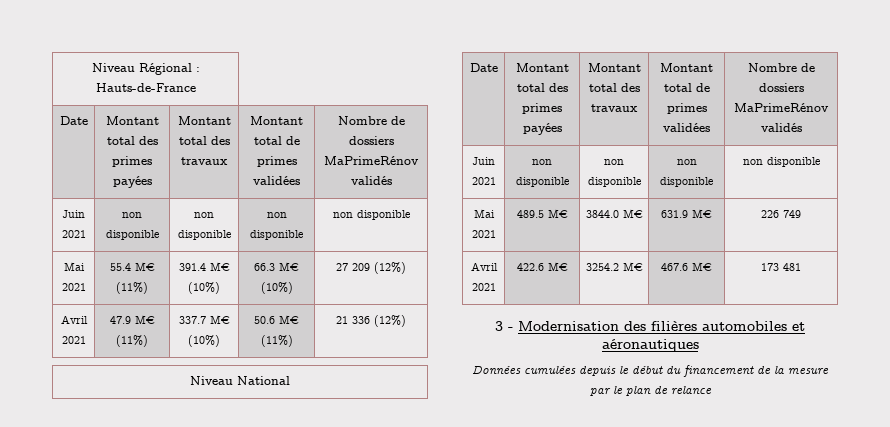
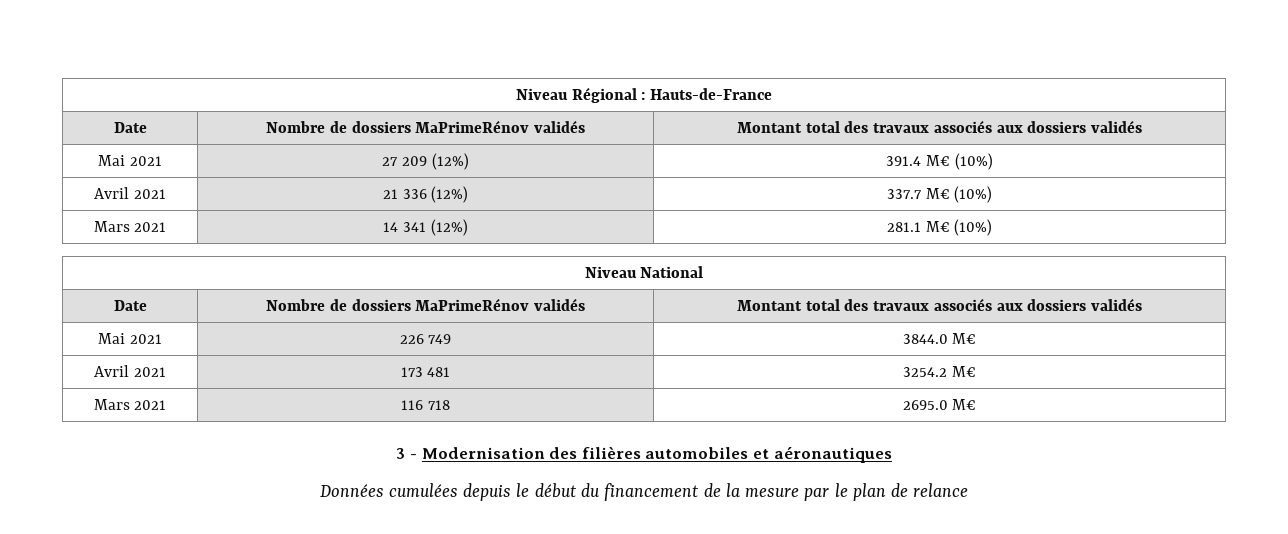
[105,116,159,125] [106,136,158,145] [112,156,152,167] [112,176,152,188] [177,116,231,125] [178,136,230,145] [181,157,228,165] [250,116,303,125] [253,136,300,145] [256,156,297,167] [253,176,300,185] [337,116,405,125] [348,136,394,145] [324,156,419,165] [350,176,392,185] [62,210,85,218] [61,230,86,238] [122,212,142,218] [105,230,159,240] [194,212,214,218] [177,230,231,240] [266,212,287,218] [250,230,303,240] [332,210,410,220] [63,262,85,271] [61,283,86,291] [109,262,155,271] [116,282,148,294] [178,262,230,271] [188,282,220,294] [254,262,299,271] [260,282,293,294] [336,262,406,274] [60,315,88,324] [61,336,86,344] [109,315,155,324] [116,335,148,347] [178,315,230,324] [188,335,220,347] [254,315,299,324] [260,335,293,347] [336,315,406,327] [190,376,290,385] [469,63,498,72] [515,63,569,72] [516,83,568,92] [522,103,562,114] [522,123,562,135] [587,63,641,72] [588,83,640,92] [591,104,638,112] [660,63,713,72] [663,83,710,92] [666,103,707,114] [663,123,710,132] [747,63,815,72] [758,83,804,92] [734,103,829,112] [760,123,802,132] [472,157,495,165] [471,177,496,185] [532,159,552,165] [515,177,569,187] [604,159,624,165] [587,177,641,187] [676,159,697,165] [660,177,713,187] [742,157,820,167] [473,209,495,218] [471,230,496,238] [516,209,568,218] Montant total des primes payées | Montant total des travaux | Montant total de primes validées | Nombre de dossiers MaPrimeRénov validés // Juin 2021 | non disponible | non disponible | non disponible | non disponible // Mai 2021 | 55.4 M€ (11%) | 391.4 M€ (10%) | 66.3 M€ (10%) | 27 209 (12%) // Avril 2021 | 47.9 M€ (11%) | 337.7 M€ (10%) | 50.6 M€ (11%) | 21 336 (12%) // Niveau National // Date | Montant total des primes payées | Montant total des travaux | Montant total de primes validées | Nombre de dossiers MaPrimeRénov validés // Juin 2021 | non disponible | non disponible | non disponible | non disponible // Mai 2021 | 489.5 M€ -> [266,120,585,133] [736,120,1143,133] [98,155,162,166] [382,153,469,170] [886,153,993,170] [94,187,166,199] [382,186,469,203] [886,186,993,203] [93,221,167,232] [383,219,468,236] [886,219,993,236] [584,266,704,278] [113,300,147,311] [266,298,585,311] [736,298,1143,311] [98,333,162,344] [399,334,452,344] Nombre de dossiers MaPrimeRénov validés | Montant total des travaux associés aux dossiers validés // Mai 2021 | 27 209 (12%) | 391.4 M€ (10%) // Avril 2021 | 21 336 (12%) | 337.7 M€ (10%) // Mars 2021 | 14 341 (12%) | 281.1 M€ (10%) // Niveau National // Date | Nombre de dossiers MaPrimeRénov validés | Montant total des travaux associés aux dossiers validés // Mai 2021 | 226 749
[661,209,712,218] [761,210,801,218] [470,262,498,271] [471,283,496,291] [516,262,568,271] | 631.9 M€ | 226 749 // Avril 2021 | 422.6 M€ -> [94,365,166,377] [400,367,451,377] // Avril 2021 | 173 481
[661,262,712,271] [761,263,801,271] | 467.6 M€ | 173 481 -> [93,399,167,410] [401,400,450,410] [902,399,977,410] // Mars 2021 | 116 718 | 2695.0 M€

